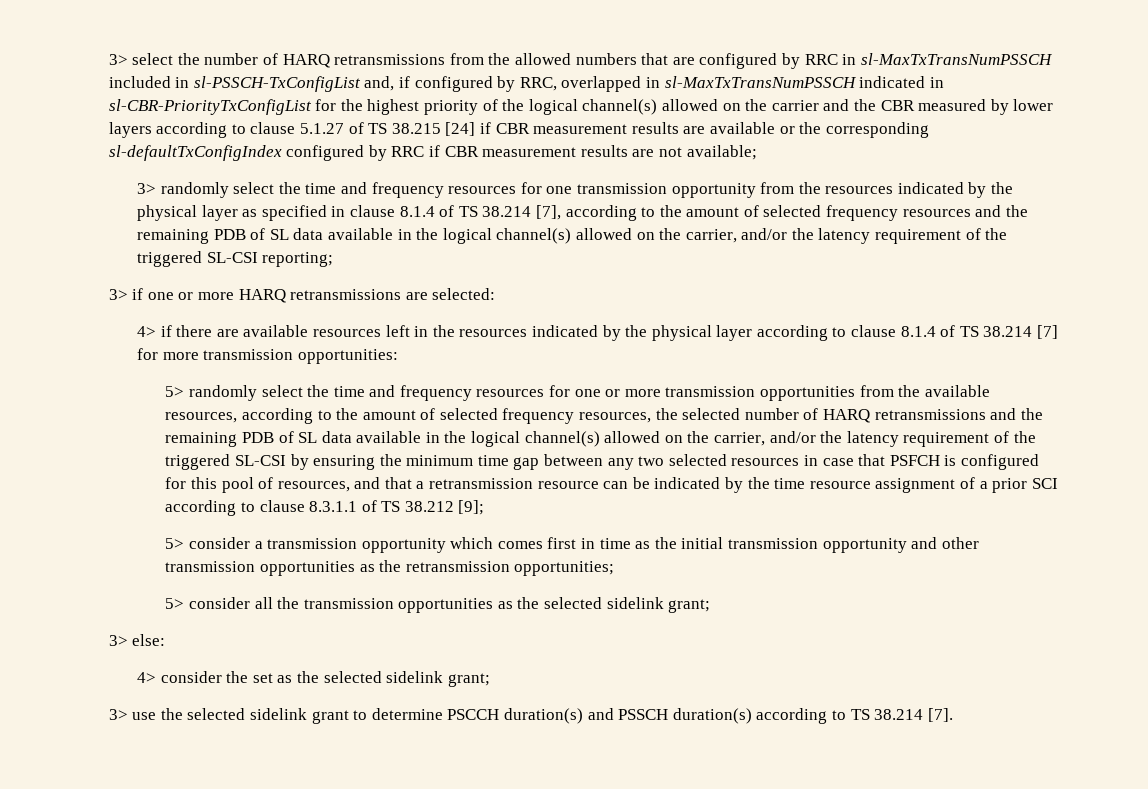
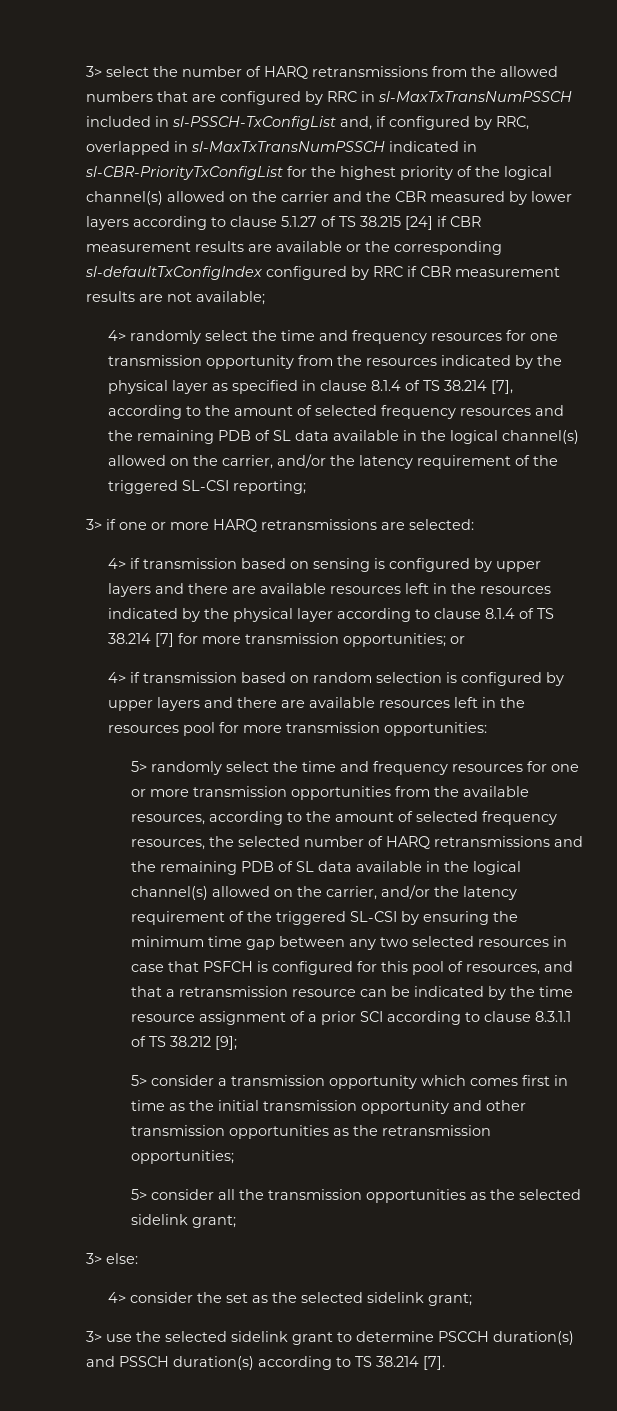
[137,183,157,194] 3> -> [108,330,127,341] 4>
(172, 331) none -> [143,558,542,572] [108,583,185,597] transmission based on sensing is configured by upper layers and
(294, 354) none -> [343,633,466,647] [108,672,565,686] [108,697,526,711] [108,722,381,736] opportunities; or // 4> if transmission based on random selection is configured by upper layers and there are available resources left in the resources pool for more transmission

